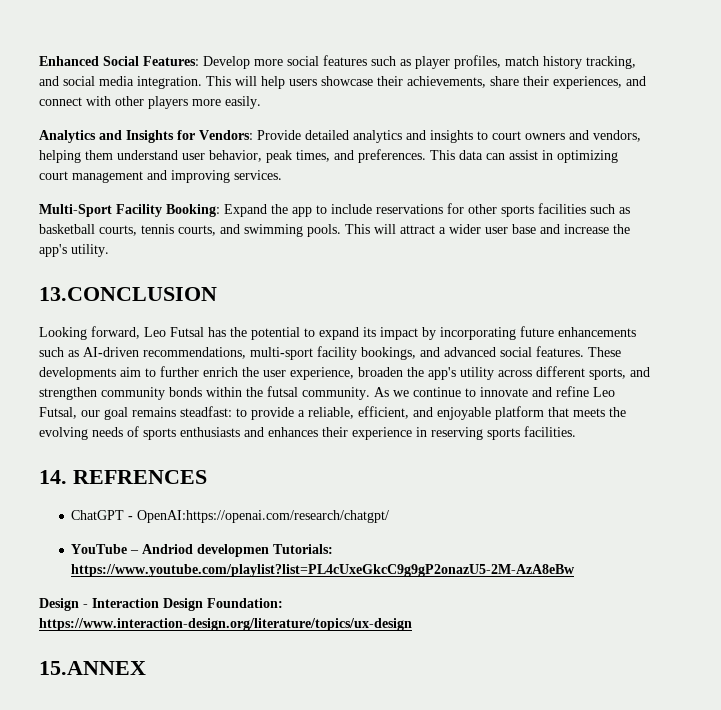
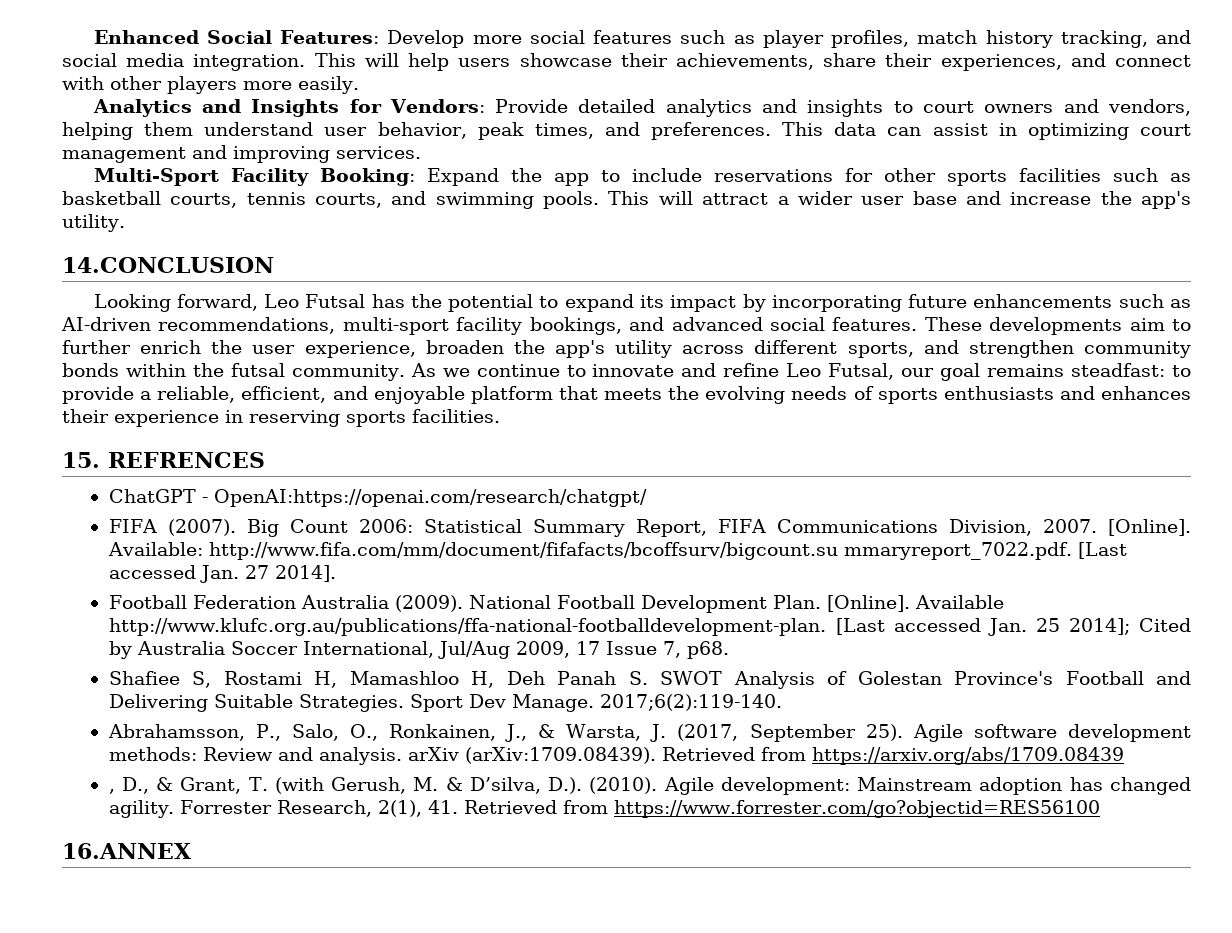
[39,287,217,301] 13.CONCLUSION -> [62,257,274,273] 14.CONCLUSION
[39,470,67,484] 14. -> [62,452,100,468] 15.
[71,544,334,557] [71,564,576,577] [39,598,283,611] [39,618,412,631] [39,661,146,675] YouTube – Andriod developmen Tutorials: https://www.youtube.com/playlist?list=PL4cUxeGkcC9g9gP2onazU5-2M-AzA8eBw // Design - Interaction Design Foundation: https://www.interaction-design.org/literature/topics/ux-design // 15.ANNEX -> [108,519,1191,537] [107,542,1128,560] [108,565,336,583] [108,595,1005,613] [108,618,1192,636] [108,641,729,659] [108,671,1192,689] [108,694,782,712] [107,724,1192,742] [108,747,1125,765] [108,777,1191,795] [108,800,1101,818] [62,843,192,859] FIFA (2007). Big Count 2006: Statistical Summary Report, FIFA Communications Division, 2007. [Online]. Available: http://www.fifa.com/mm/document/fifafacts/bcoffsurv/bigcount.su mmaryreport_7022.pdf. [Last accessed Jan. 27 2014]. // Football Federation Australia (2009). National Football Development Plan. [Online]. Available http://www.klufc.org.au/publications/ffa-national-footballdevelopment-plan. [Last accessed Jan. 25 2014]; Cited by Australia Soccer International, Jul/Aug 2009, 17 Issue 7, p68. // Shafiee S, Rostami H, Mamashloo H, Deh Panah S. SWOT Analysis of Golestan Province's Football and Delivering Suitable Strategies. Sport Dev Manage. 2017;6(2):119-140. // Abrahamsson, P., Salo, O., Ronkainen, J., & Warsta, J. (2017, September 25). Agile software development methods: Review and analysis. arXiv (arXiv:1709.08439). Retrieved from https://arxiv.org/abs/1709.08439 // , D., & Grant, T. (with Gerush, M. & D’silva, D.). (2010). Agile development: Mainstream adoption has changed agility. Forrester Research, 2(1), 41. Retrieved from https://www.forrester.com/go?objectid=RES56100 // 16.ANNEX

